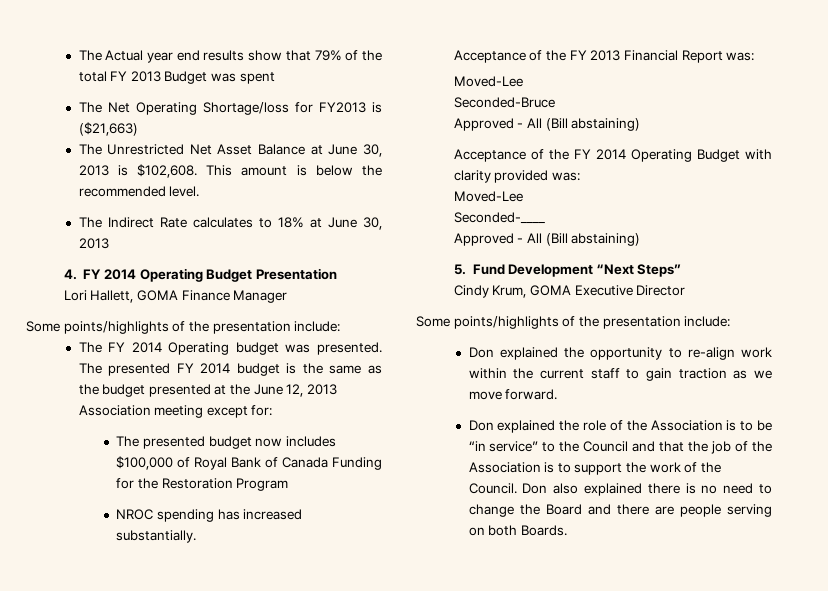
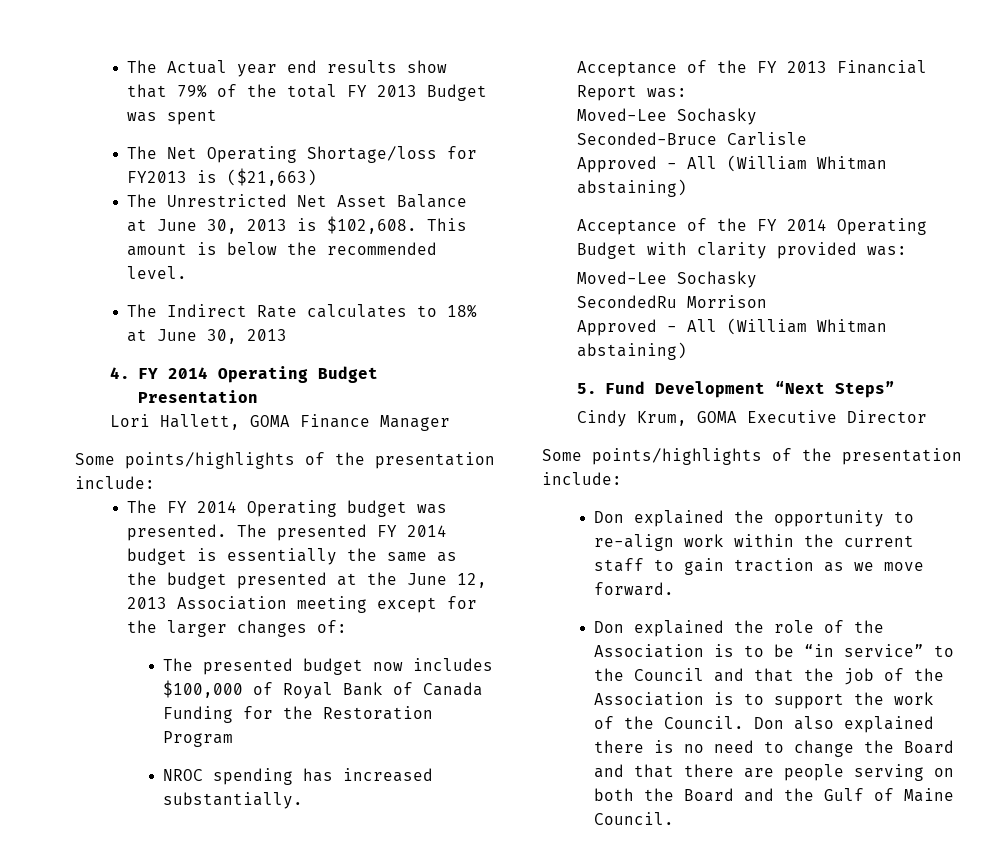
(297, 368) none -> [227,548,338,565] essentially
[251,405,273,416] for: -> [447,596,478,609] [127,620,348,637] for the larger changes of:
(523, 81) none -> [677,108,758,125] Sochasky
[453,118,568,131] // Approved - All (Bill -> [727,132,808,146] [577,155,888,173] Carlisle // Approved - All (William Whitman
[453,212,545,224] [453,233,568,246] // Seconded-____ // Approved - All (Bill -> [677,271,758,288] [577,295,768,308] [577,318,888,336] Sochasky // SecondedRu Morrison // Approved - All (William Whitman
(611, 509) none -> [634,764,675,778] that
[520,525,567,536] Boards. -> [644,788,955,802] [594,812,675,825] the Board and the Gulf of Maine Council.

